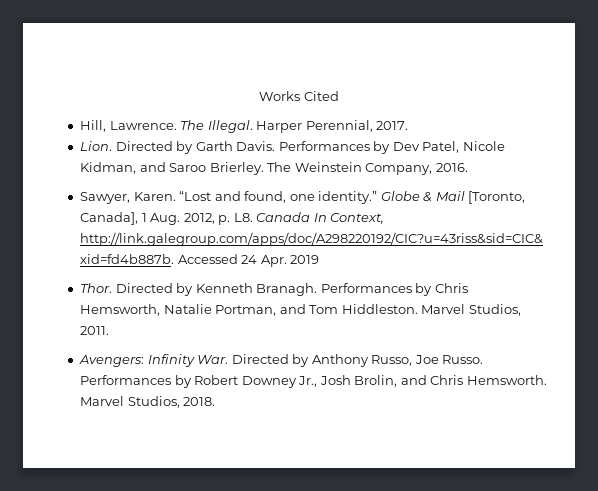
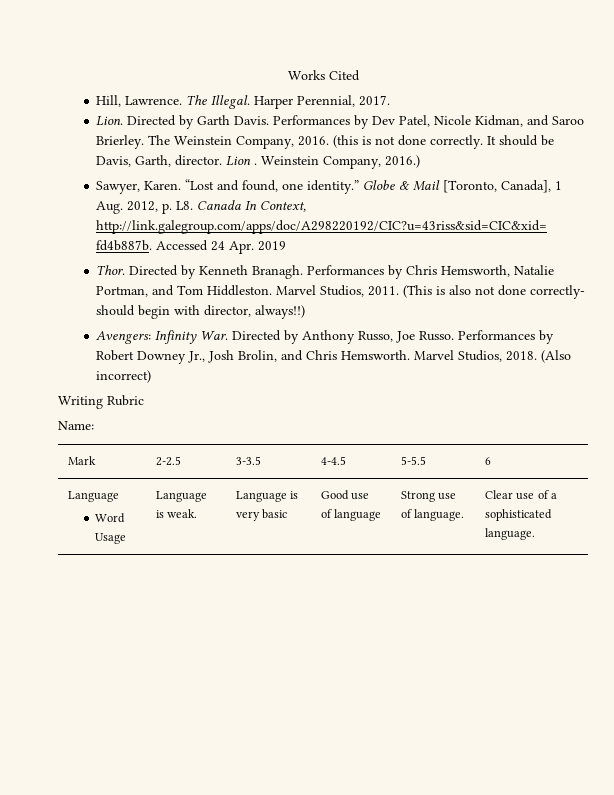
(468, 167) none -> [333,135,555,149] [96,155,421,169] (this is not done correctly. It should be Davis, Garth, director. Lion . Weinstein Company, 2016.)
(110, 330) none -> [403,285,586,299] [96,305,306,319] (This is also not done correctly- should begin with director, always!!)
(216, 401) none -> [541,350,572,363] [96,370,152,383] [58,395,144,409] [58,421,94,430] [67,456,96,465] [155,456,181,466] [235,456,261,465] [320,456,346,465] [400,456,426,465] [484,457,491,465] [67,491,119,502] [95,513,126,523] [95,533,127,544] [155,491,207,502] [155,509,198,518] [235,491,299,502] [235,509,288,521] [320,490,370,500] [320,509,382,521] [400,491,457,502] [400,509,465,521] [484,490,557,500] [484,509,552,521] [484,528,535,540] (Also incorrect) // Writing Rubric // Name: // Mark | 2-2.5 | 3-3.5 | 4-4.5 | 5-5.5 | 6 // Language // Word Usage | Language is weak. | Language is very basic | Good use of language | Strong use of language. | Clear use of a sophisticated language.

